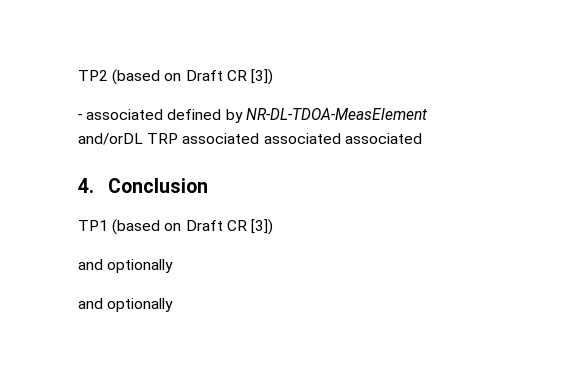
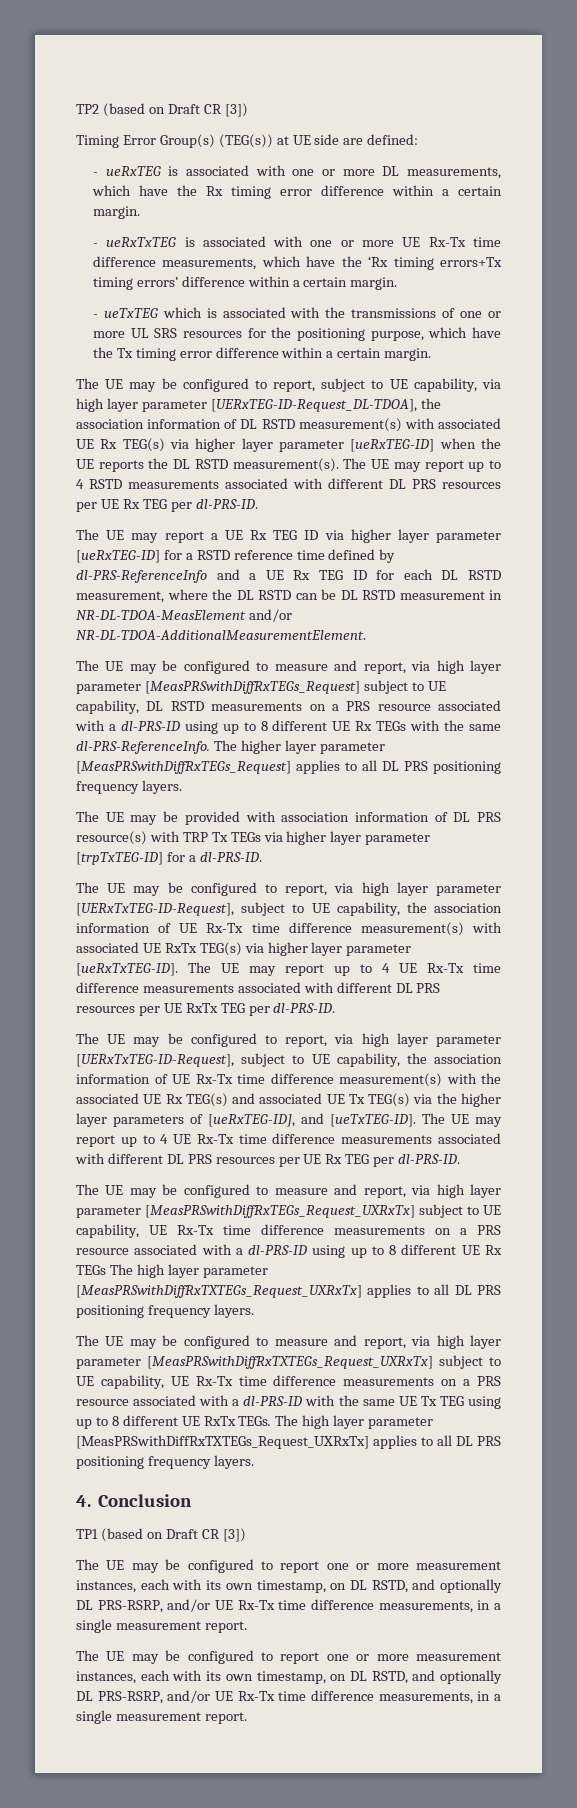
[78,108,427,123] [78,133,422,145] - associated defined by NR-DL-TDOA-MeasElement and/orDL TRP associated associated associated -> [76,134,419,148] [92,165,502,179] [91,185,502,199] [92,206,140,219] [92,236,501,247] [92,256,502,270] [92,276,398,290] [92,307,501,318] [92,327,502,341] [92,347,432,361] [76,378,502,392] [76,398,441,412] [76,418,501,432] [76,438,501,452] [76,458,502,472] [76,478,501,489] [76,499,258,512] [76,529,501,543] [76,549,396,563] [76,569,502,583] [76,589,502,603] [76,609,292,622] [76,630,366,640] [76,660,501,674] [76,680,446,694] [76,700,501,714] [75,720,501,734] [76,740,385,754] [76,760,501,774] [76,780,182,794] [76,811,501,825] [76,831,431,845] [76,852,262,865] [76,882,501,896] [76,902,502,916] [76,922,502,936] [76,942,412,956] [76,962,501,976] [76,982,441,993] [76,1003,336,1016] [76,1033,501,1047] [76,1053,502,1067] [76,1073,501,1087] [76,1093,501,1107] [76,1113,502,1127] [76,1133,501,1147] [75,1153,461,1167] [76,1184,501,1198] [76,1204,501,1218] [76,1224,501,1238] [76,1244,502,1258] [76,1264,268,1278] [76,1284,501,1298] [76,1304,254,1318] [76,1335,501,1349] [76,1355,501,1369] [76,1375,502,1389] [76,1395,501,1409] [76,1415,434,1429] [76,1435,501,1449] [76,1455,254,1469] Timing Error Group(s) (TEG(s)) at UE side are defined: // - ueRxTEG is associated with one or more DL measurements, which have the Rx timing error difference within a certain margin. // - ueRxTxTEG is associated with one or more UE Rx-Tx time difference measurements, which have the ‘Rx timing errors+Tx timing errors’ difference within a certain margin. // - ueTxTEG which is associated with the transmissions of one or more UL SRS resources for the positioning purpose, which have the Tx timing error difference within a certain margin. // The UE may be configured to report, subject to UE capability, via high layer parameter [UERxTEG-ID-Request_DL-TDOA], the association information of DL RSTD measurement(s) with associated UE Rx TEG(s) via higher layer parameter [ueRxTEG-ID] when the UE reports the DL RSTD measurement(s). The UE may report up to 4 RSTD measurements associated with different DL PRS resources per UE Rx TEG per dl-PRS-ID. // The UE may report a UE Rx TEG ID via higher layer parameter [ueRxTEG-ID] for a RSTD reference time defined by dl-PRS-ReferenceInfo and a UE Rx TEG ID for each DL RSTD measurement, where the DL RSTD can be DL RSTD measurement in NR-DL-TDOA-MeasElement and/or NR-DL-TDOA-AdditionalMeasurementElement. // The UE may be configured to measure and report, via high layer parameter [MeasPRSwithDiffRxTEGs_Request] subject to UE capability, DL RSTD measurements on a PRS resource associated with a dl-PRS-ID using up to 8 different UE Rx TEGs with the same dl-PRS-ReferenceInfo. The higher layer parameter [MeasPRSwithDiffRxTEGs_Request] applies to all DL PRS positioning frequency layers. // The UE may be provided with association information of DL PRS resource(s) with TRP Tx TEGs via higher layer parameter [trpTxTEG-ID] for a dl-PRS-ID. // The UE may be configured to report, via high layer parameter [UERxTxTEG-ID-Request], subject to UE capability, the association information of UE Rx-Tx time difference measurement(s) with associated UE RxTx TEG(s) via higher layer parameter [ueRxTxTEG-ID]. The UE may report up to 4 UE Rx-Tx time difference measurements associated with different DL PRS resources per UE RxTx TEG per dl-PRS-ID. // The UE may be configured to report, via high layer parameter [UERxTxTEG-ID-Request], subject to UE capability, the association information of UE Rx-Tx time difference measurement(s) with the associated UE Rx TEG(s) and associated UE Tx TEG(s) via the higher layer parameters of [ueRxTEG-ID], and [ueTxTEG-ID]. The UE may report up to 4 UE Rx-Tx time difference measurements associated with different DL PRS resources per UE Rx TEG per dl-PRS-ID. // The UE may be configured to measure and report, via high layer parameter [MeasPRSwithDiffRxTEGs_Request_UXRxTx] subject to UE capability, UE Rx-Tx time difference measurements on a PRS resource associated with a dl-PRS-ID using up to 8 different UE Rx TEGs The high layer parameter [MeasPRSwithDiffRxTXTEGs_Request_UXRxTx] applies to all DL PRS positioning frequency layers. // The UE may be configured to measure and report, via high layer parameter [MeasPRSwithDiffRxTXTEGs_Request_UXRxTx] subject to UE capability, UE Rx-Tx time difference measurements on a PRS resource associated with a dl-PRS-ID with the same UE Tx TEG using up to 8 different UE RxTx TEGs. The high layer parameter [MeasPRSwithDiffRxTXTEGs_Request_UXRxTx] applies to all DL PRS positioning frequency layers.
[78,259,174,273] [78,298,174,312] and optionally // and optionally -> [76,1559,501,1573] [76,1579,502,1593] [76,1599,501,1613] [76,1619,247,1633] [76,1650,501,1664] [76,1670,502,1684] [76,1690,501,1704] [76,1710,247,1724] The UE may be configured to report one or more measurement instances, each with its own timestamp, on DL RSTD, and optionally DL PRS-RSRP, and/or UE Rx-Tx time difference measurements, in a single measurement report. // The UE may be configured to report one or more measurement instances, each with its own timestamp, on DL RSTD, and optionally DL PRS-RSRP, and/or UE Rx-Tx time difference measurements, in a single measurement report.

